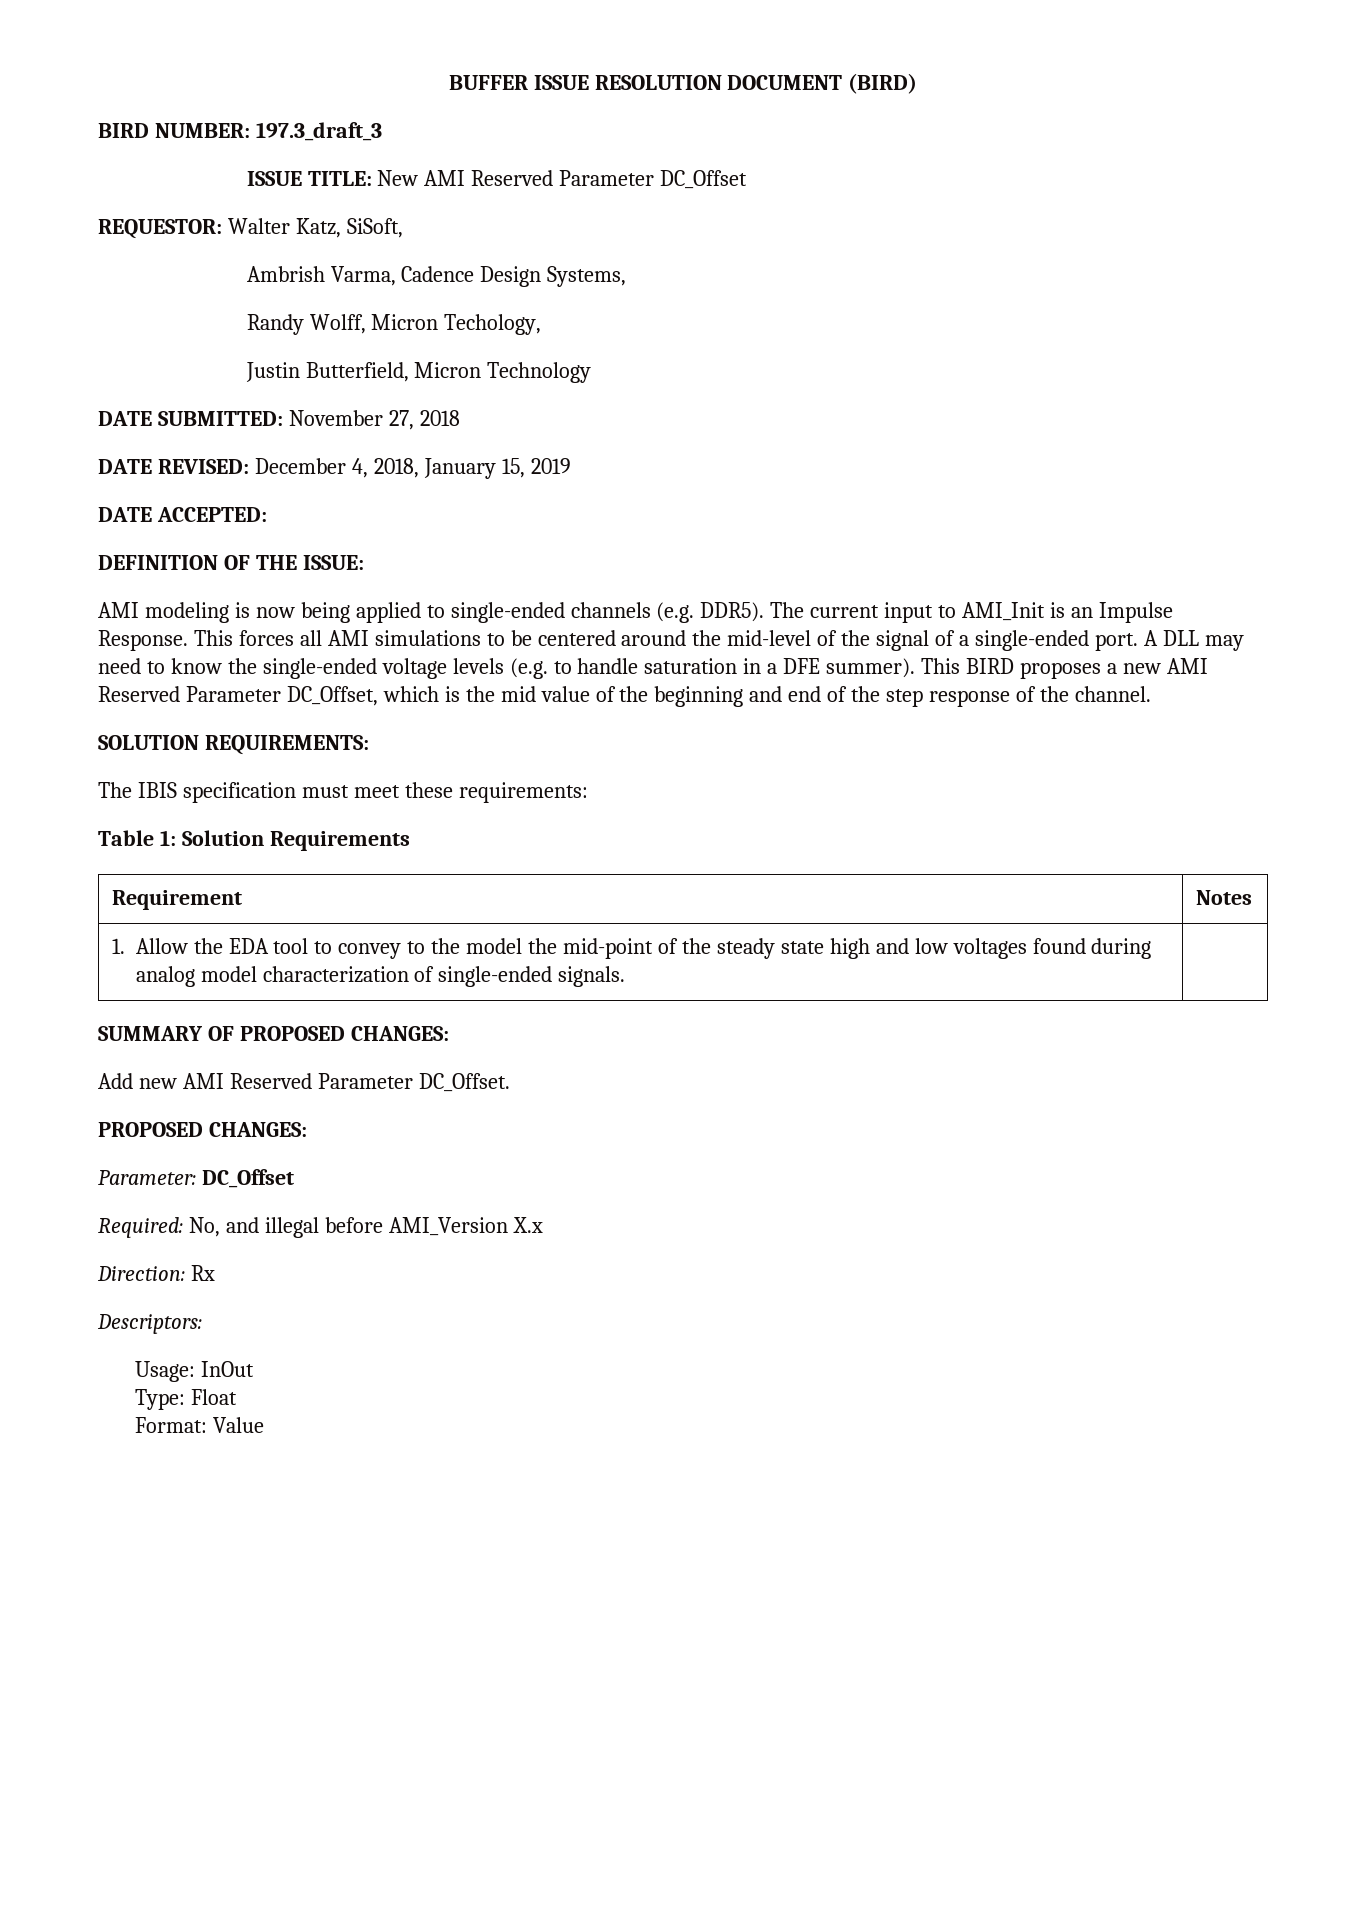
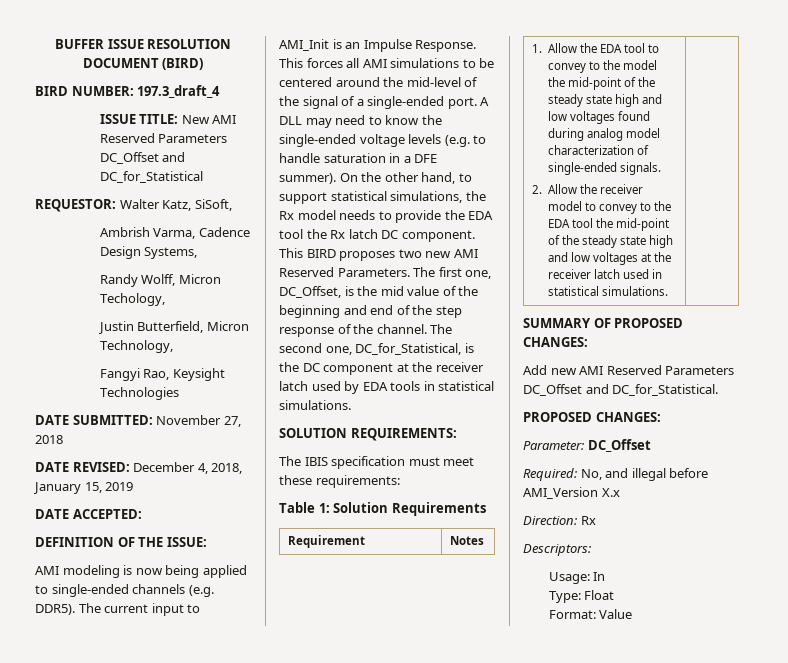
[255,122,382,141] 197.3_draft_3 -> [137,85,221,98] 197.3_draft_4
[559,170,748,189] Parameter DC_Offset -> [158,134,228,143] [99,152,186,164] [99,171,203,183] Parameters DC_Offset and DC_for_Statistical
[487,362,592,383] Technology -> [99,340,173,353] [99,368,225,381] [99,387,179,400] Technology, // Fangyi Rao, Keysight Technologies
(916, 668) none -> [339,172,472,184] [279,191,486,204] [279,210,494,223] [279,229,475,242] On the other hand, to support statistical simulations, the Rx model needs to provide the EDA tool the Rx latch DC component.
[1106,658,1208,674] [98,686,439,706] a new AMI Reserved Parameter DC_Offset, which -> [398,249,478,258] [279,267,492,279] [279,286,341,298] two new AMI Reserved Parameters. The first one, DC_Offset,
(1151, 694) none -> [430,324,453,334] [279,343,474,355] [279,362,484,375] [279,381,495,394] [279,400,351,410] The second one, DC_for_Statistical, is the DC component at the receiver latch used by EDA tools in statistical simulations.
(626, 976) none -> [531,184,643,194] [547,201,672,214] [547,218,669,231] [547,235,674,248] [547,252,672,265] [547,269,662,279] [547,286,668,296] // 2. Allow the receiver model to convey to the EDA tool the mid-point of the steady state high and low voltages at the receiver latch used in statistical simulations.
[317,1073,510,1092] Parameter DC_Offset. -> [665,366,735,375] [523,384,719,396] Parameters DC_Offset and DC_for_Statistical.
[201,1361,255,1377] InOut -> [593,572,606,581] In

